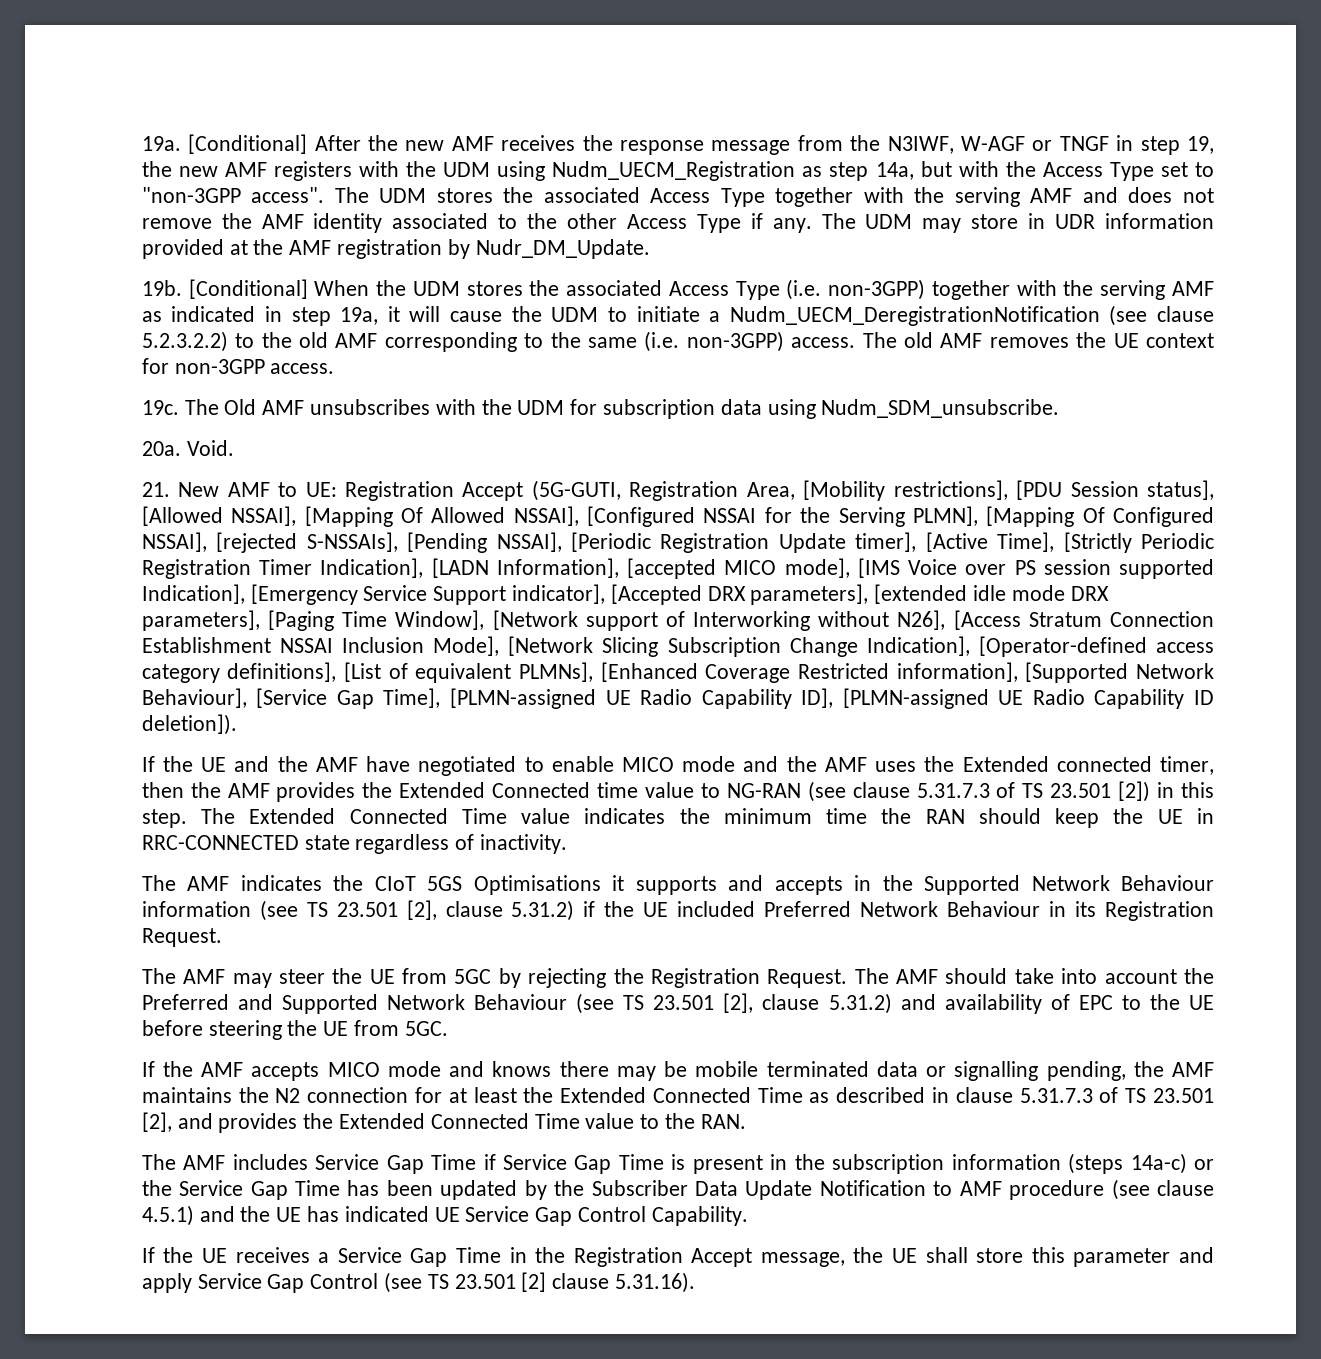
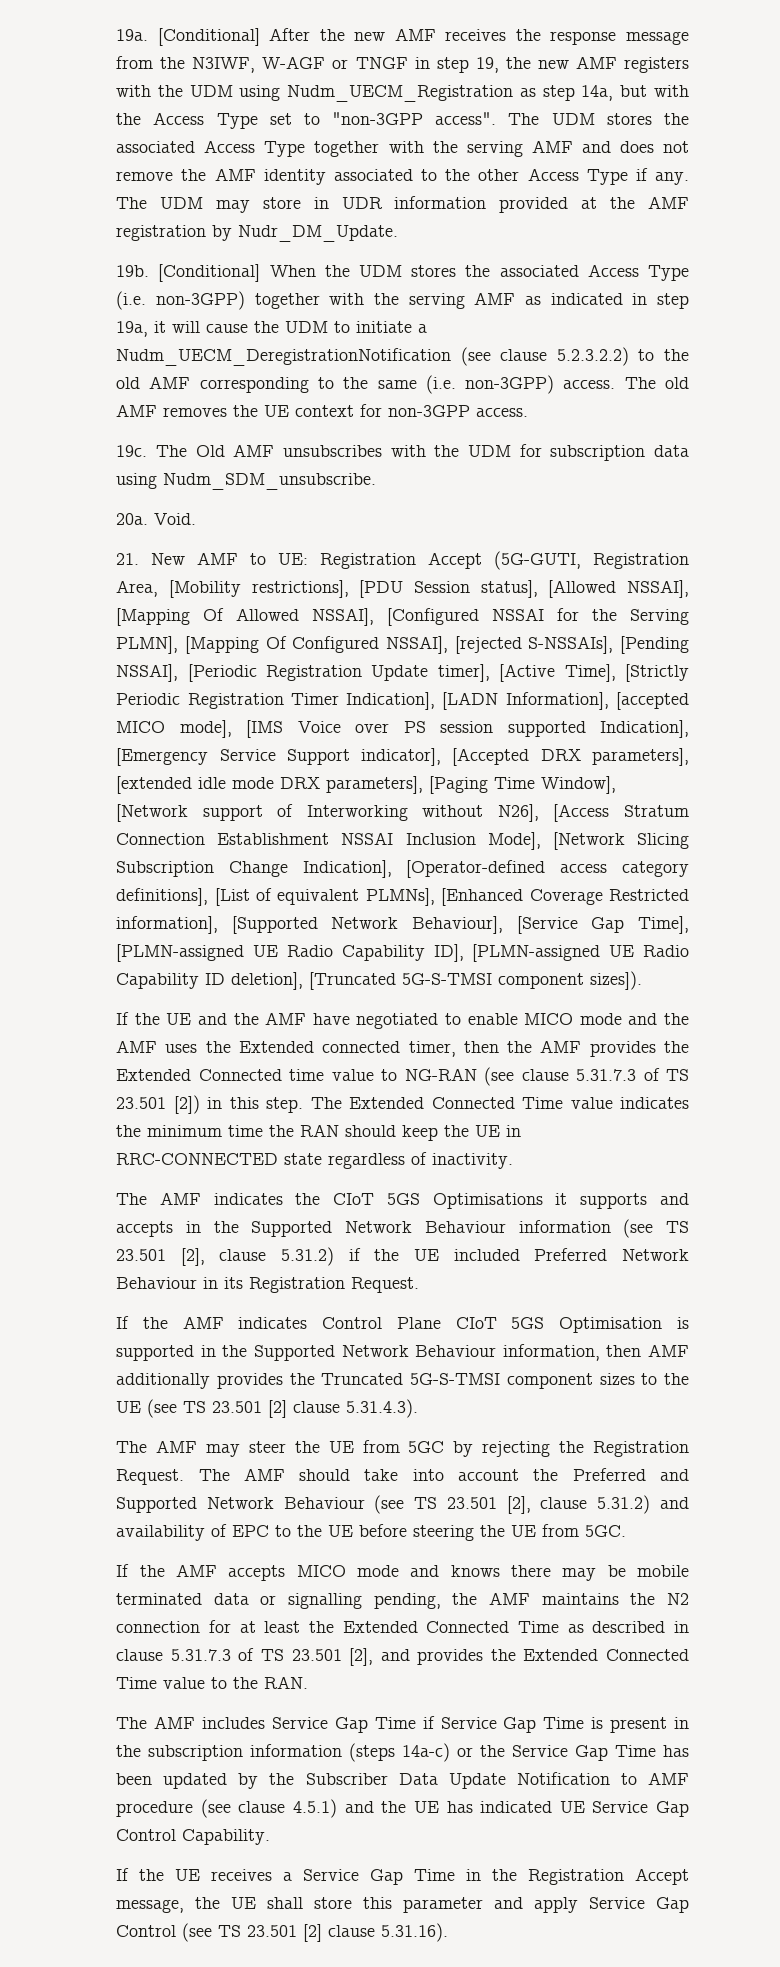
[141,714,237,735] deletion]). -> [231,971,643,990] deletion], [Truncated 5G-S-TMSI component sizes]).
(222, 937) none -> [116,1316,689,1333] [116,1344,689,1361] [116,1373,689,1389] [116,1399,419,1418] // If the AMF indicates Control Plane CIoT 5GS Optimisation is supported in the Supported Network Behaviour information, then AMF additionally provides the Truncated 5G-S-TMSI component sizes to the UE (see TS 23.501 [2] clause 5.31.4.3).

